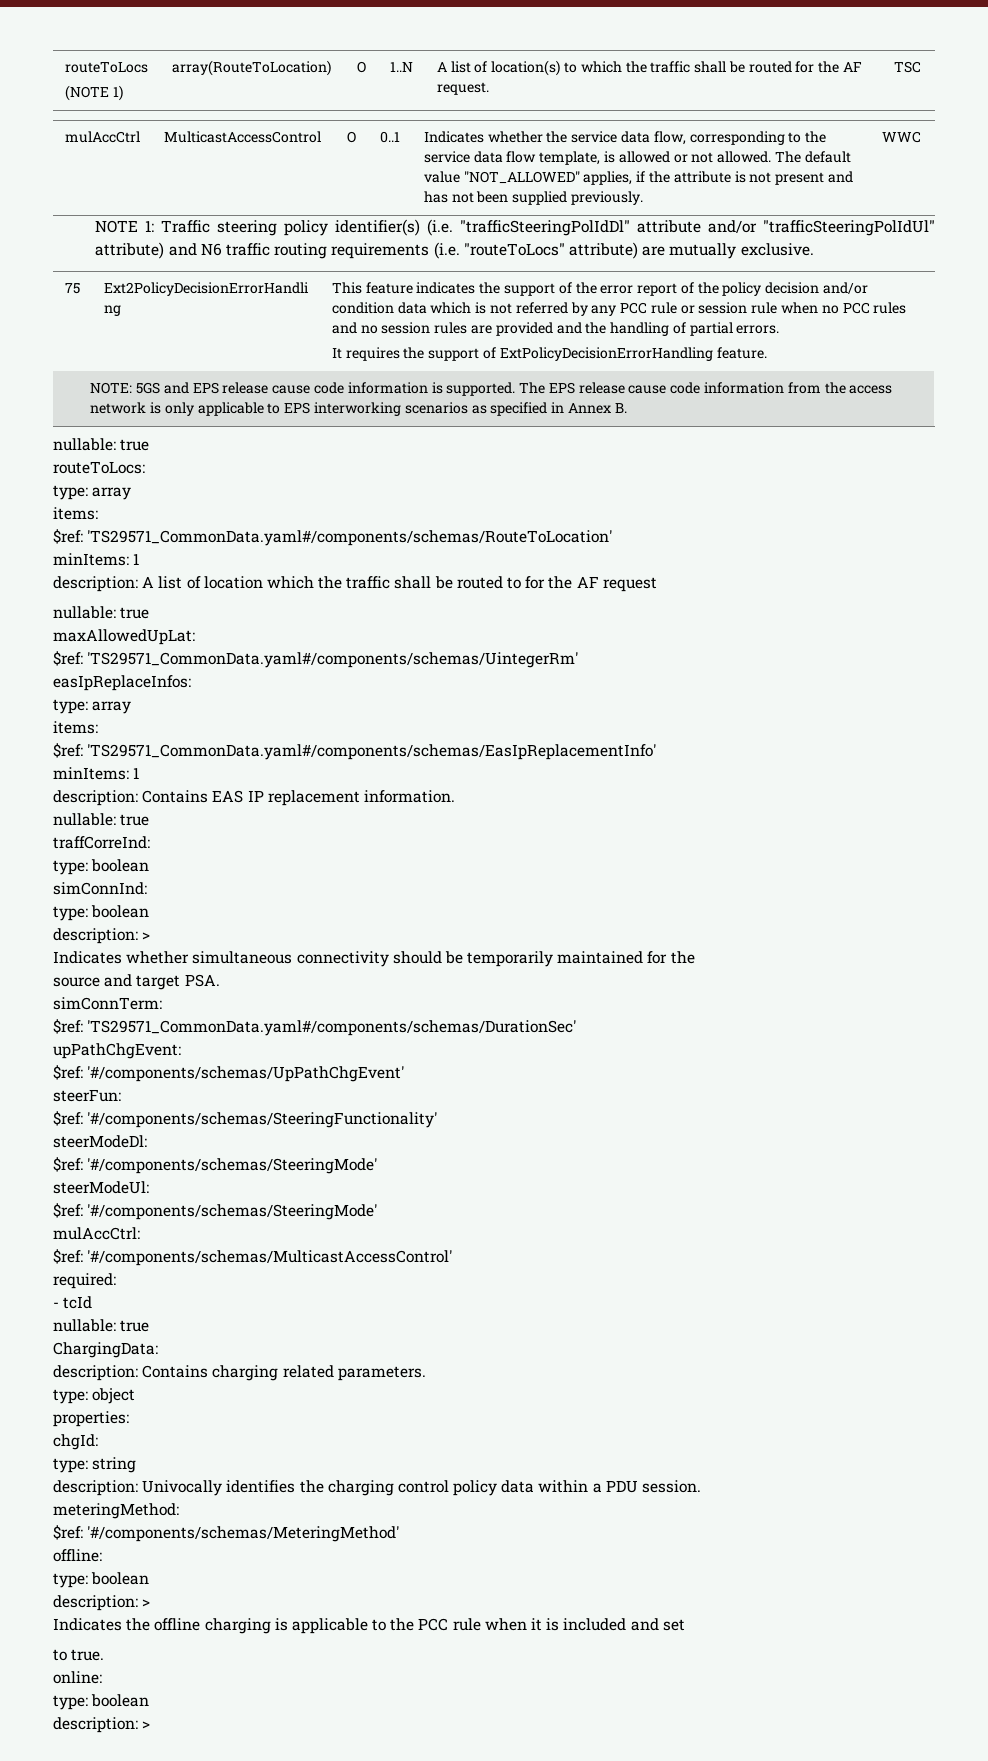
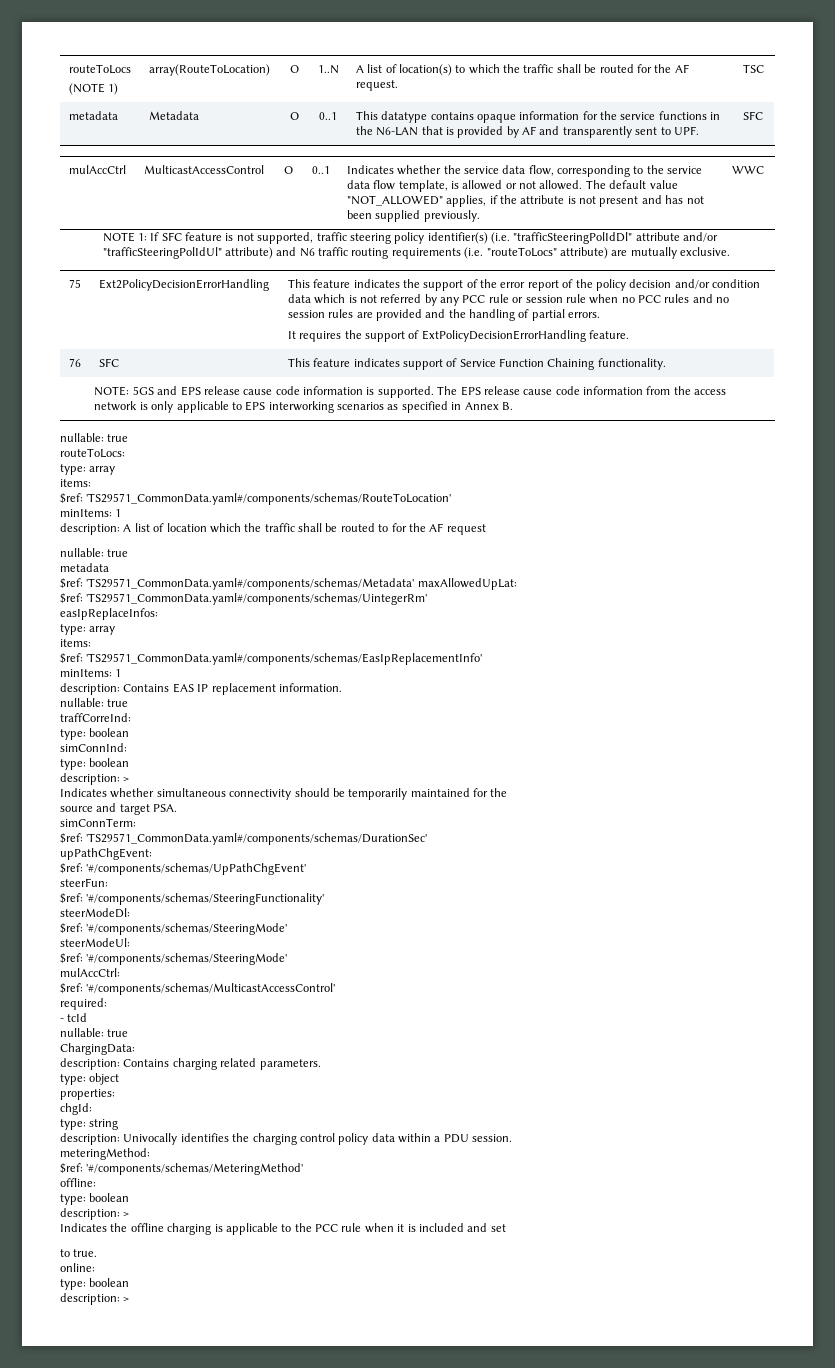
(921, 67) none -> [68,111,118,120] [148,111,199,120] [290,112,299,120] [319,112,337,120] [355,111,721,123] [355,126,699,138] [742,111,763,120] // metadata | Metadata | O | 0..1 | This datatype contains opaque information for the service functions in the N6-LAN that is provided by AF and transparently sent to UPF. | SFC
[161,220,211,233] Traffic -> [150,232,347,244] If SFC feature is not supported, traffic
(767, 353) none -> [68,358,81,367] [98,358,119,367] [287,358,666,370] // 76 | SFC | This feature indicates support of Service Function Chaining functionality.
(150, 613) none -> [60,563,109,572] [60,578,415,590] metadata // $ref: 'TS29571_CommonData.yaml#/components/schemas/Metadata'

